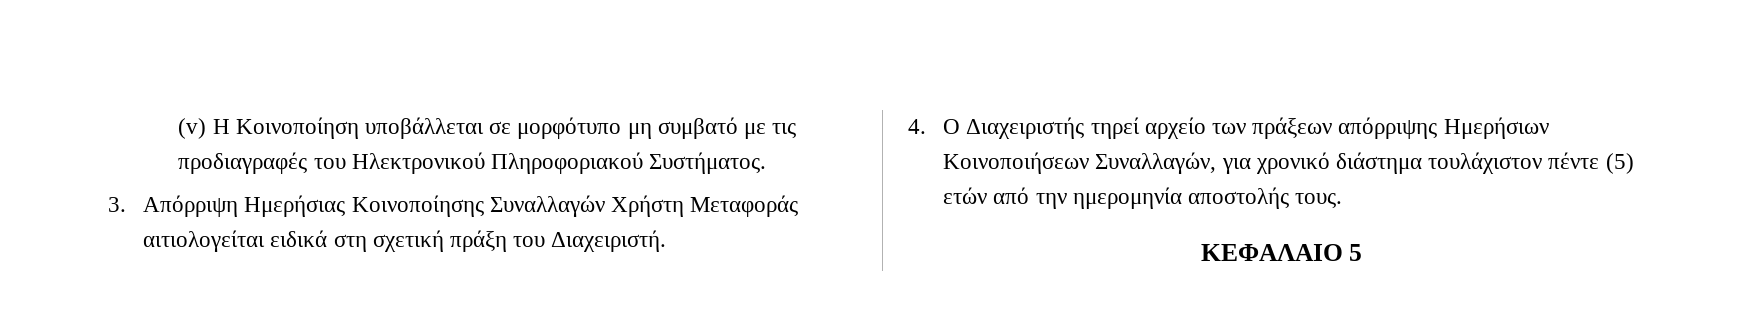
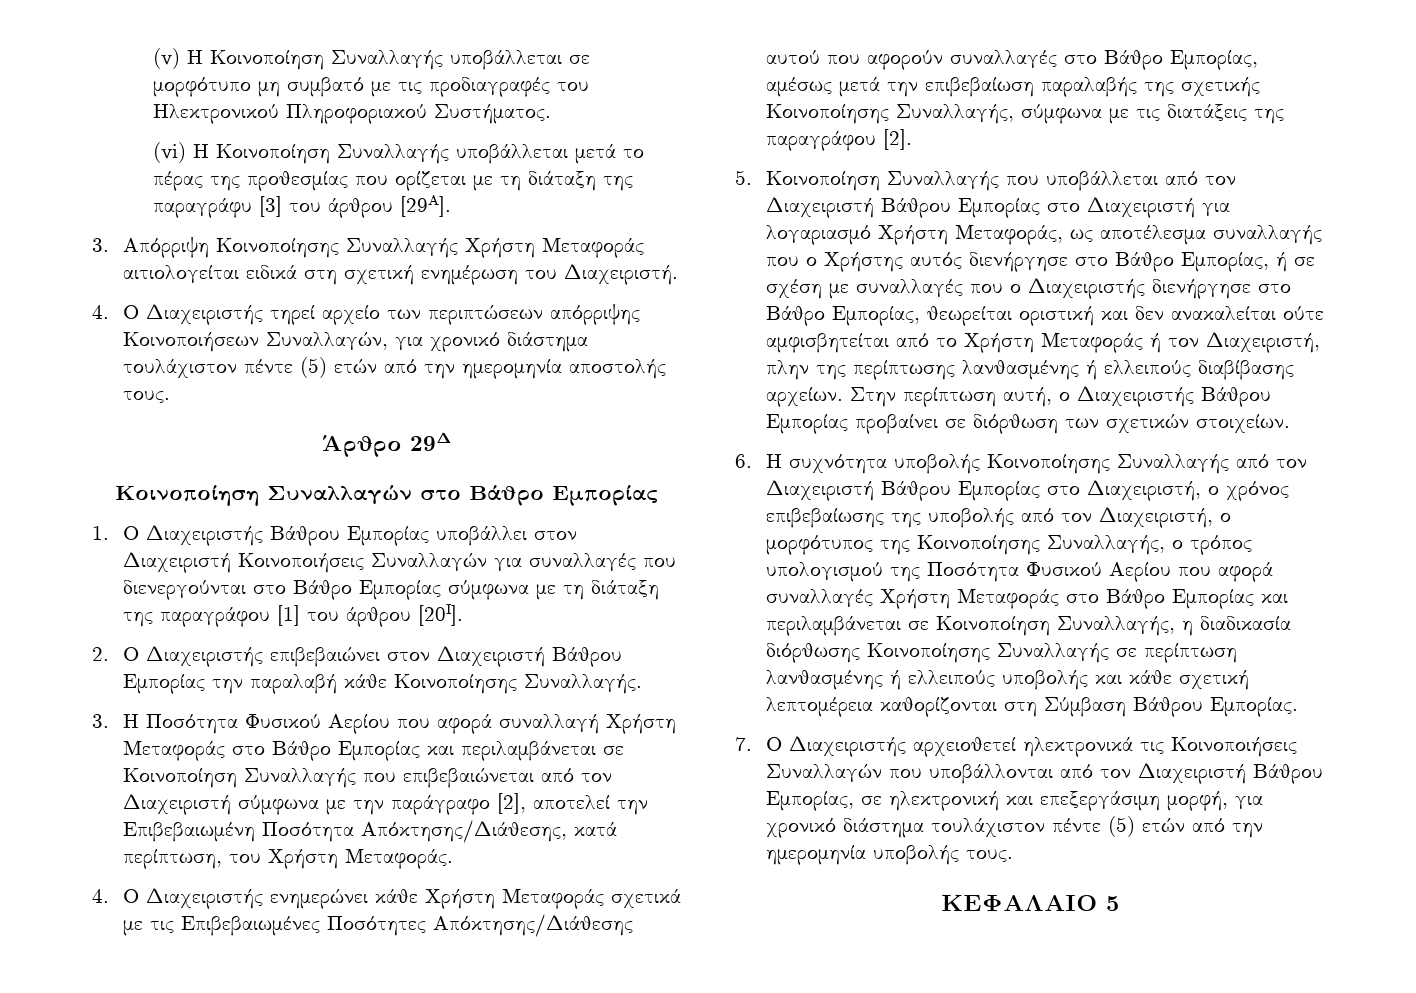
(359, 128) none -> [331,50,444,70] Συναλλαγής
(767, 163) none -> [153,142,645,164] [153,171,634,191] [153,195,452,218] // (vi) Η Κοινοποίηση Συναλλαγής υποβάλλεται μετά το πέρας της προθεσμίας που ορίζεται με τη διάταξη της παραγράφυ [3] του άρθρου [29Α].
[244,195,605,217] Ημερήσιας Κοινοποίησης Συναλλαγών -> [215,238,458,258] Κοινοποίησης Συναλλαγής
[450,230,508,252] πράξη -> [420,265,518,285] ενημέρωση
[1252,117,1549,139] πράξεων απόρριψης Ημερήσιων -> [427,304,640,325] περιπτώσεων απόρριψης
(1343, 200) none -> [322,432,451,457] [115,485,658,506] [92,524,577,546] [122,551,676,573] [122,580,659,600] [122,604,463,627] [92,645,622,667] [122,674,642,694] [92,714,676,734] [122,740,624,761] [122,768,612,788] [122,793,648,815] [122,820,617,843] [122,848,453,869] [92,887,681,909] [122,914,633,937] [765,50,1258,70] [765,77,1260,97] [765,104,1284,124] [765,129,912,151] [735,170,1236,191] [765,196,1230,218] [765,224,1322,245] [765,252,1315,272] [765,277,1291,299] [765,306,1324,326] [765,331,1320,353] [765,360,1294,380] [765,385,1271,407] [765,414,1290,434] [735,454,1307,474] [765,479,1289,501] [765,506,1231,528] [765,535,1252,555] [765,562,1273,582] [765,588,1288,609] [765,616,1291,636] [765,643,1237,663] [765,670,1249,690] [765,697,1298,717] [735,735,1297,757] [765,762,1323,784] [765,791,1263,811] [765,816,1263,838] [765,845,1013,865] // Άρθρο 29Δ // Κοινοποίηση Συναλλαγών στο Βάθρο Εμπορίας // 1. Ο Διαχειριστής Βάθρου Εμπορίας υποβάλλει στον Διαχειριστή Κοινοποιήσεις Συναλλαγών για συναλλαγές που διενεργούνται στο Βάθρο Εμπορίας σύμφωνα με τη διάταξη της παραγράφου [1] του άρθρου [20Ι]. // 2. Ο Διαχειριστής επιβεβαιώνει στον Διαχειριστή Βάθρου Εμπορίας την παραλαβή κάθε Κοινοποίησης Συναλλαγής. // 3. Η Ποσότητα Φυσικού Αερίου που αφορά συναλλαγή Χρήστη Μεταφοράς στο Βάθρο Εμπορίας και περιλαμβάνεται σε Κοινοποίηση Συναλλαγής που επιβεβαιώνεται από τον Διαχειριστή σύμφωνα με την παράγραφο [2], αποτελεί την Επιβεβαιωμένη Ποσότητα Απόκτησης/Διάθεσης, κατά περίπτωση, του Χρήστη Μεταφοράς. // 4. Ο Διαχειριστής ενημερώνει κάθε Χρήστη Μεταφοράς σχετικά με τις Επιβεβαιωμένες Ποσότητες Απόκτησης/Διάθεσης αυτού που αφορούν συναλλαγές στο Βάθρο Εμπορίας, αμέσως μετά την επιβεβαίωση παραλαβής της σχετικής Κοινοποίησης Συναλλαγής, σύμφωνα με τις διατάξεις της παραγράφου [2]. // 5. Κοινοποίηση Συναλλαγής που υποβάλλεται από τον Διαχειριστή Βάθρου Εμπορίας στο Διαχειριστή για λογαριασμό Χρήστη Μεταφοράς, ως αποτέλεσμα συναλλαγής που ο Xρήστης αυτός διενήργησε στο Βάθρο Εμπορίας, ή σε σχέση με συναλλαγές που ο Διαχειριστής διενήργησε στο Βάθρο Εμπορίας, θεωρείται οριστική και δεν ανακαλείται ούτε αμφισβητείται από το Χρήστη Μεταφοράς ή τον Διαχειριστή, πλην της περίπτωσης λανθασμένης ή ελλειπούς διαβίβασης αρχείων. Στην περίπτωση αυτή, ο Διαχειριστής Βάθρου Εμπορίας προβαίνει σε διόρθωση των σχετικών στοιχείων. // 6. Η συχνότητα υποβολής Κοινοποίησης Συναλλαγής από τον Διαχειριστή Βάθρου Εμπορίας στο Διαχειριστή, ο χρόνος επιβεβαίωσης της υποβολής από τον Διαχειριστή, ο μορφότυπος της Κοινοποίησης Συναλλαγής, ο τρόπος υπολογισμού της Ποσότητα Φυσικού Αερίου που αφορά συναλλαγές Χρήστη Μεταφοράς στο Βάθρο Εμπορίας και περιλαμβάνεται σε Κοινοποίηση Συναλλαγής, η διαδικασία διόρθωσης Κοινοποίησης Συναλλαγής σε περίπτωση λανθασμένης ή ελλειπούς υποβολής και κάθε σχετική λεπτομέρεια καθορίζονται στη Σύμβαση Βάθρου Εμπορίας. // 7. Ο Διαχειριστής αρχειοθετεί ηλεκτρονικά τις Κοινοποιήσεις Συναλλαγών που υποβάλλονται από τον Διαχειριστή Βάθρου Εμπορίας, σε ηλεκτρονική και επεξεργάσιμη μορφή, για χρονικό διάστημα τουλάχιστον πέντε (5) ετών από την ημερομηνία υποβολής τους.

